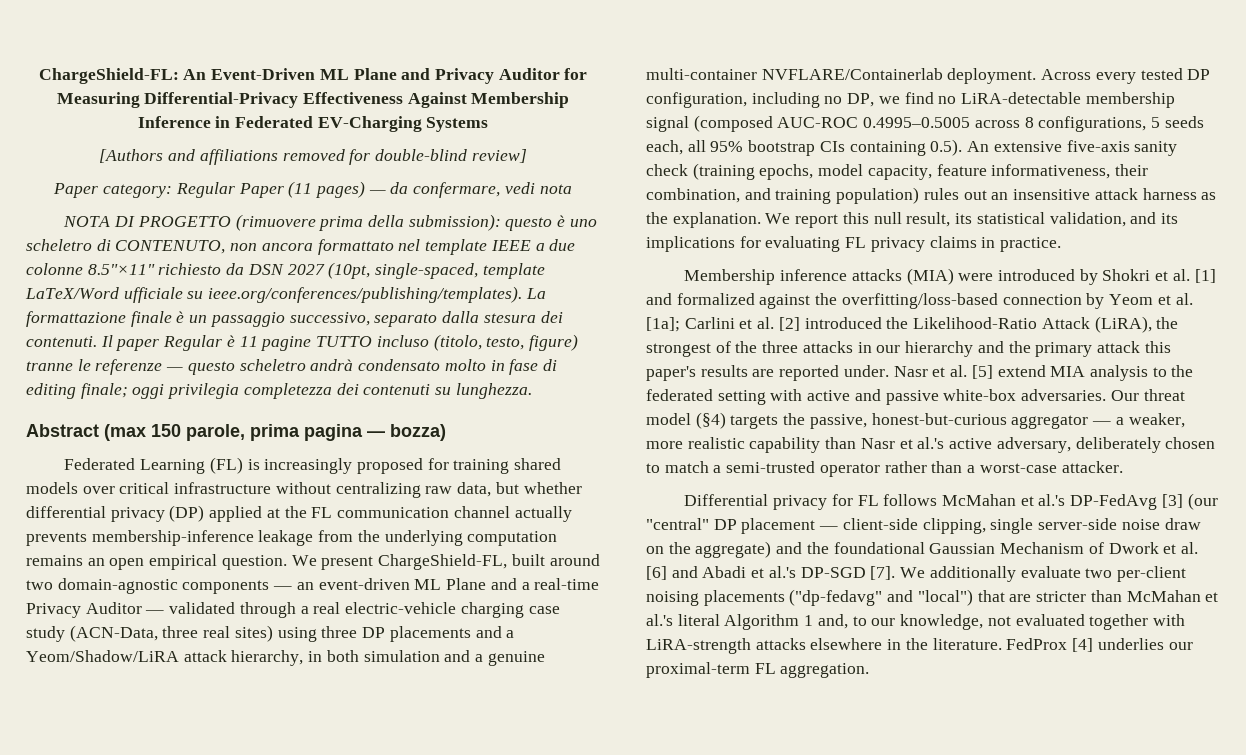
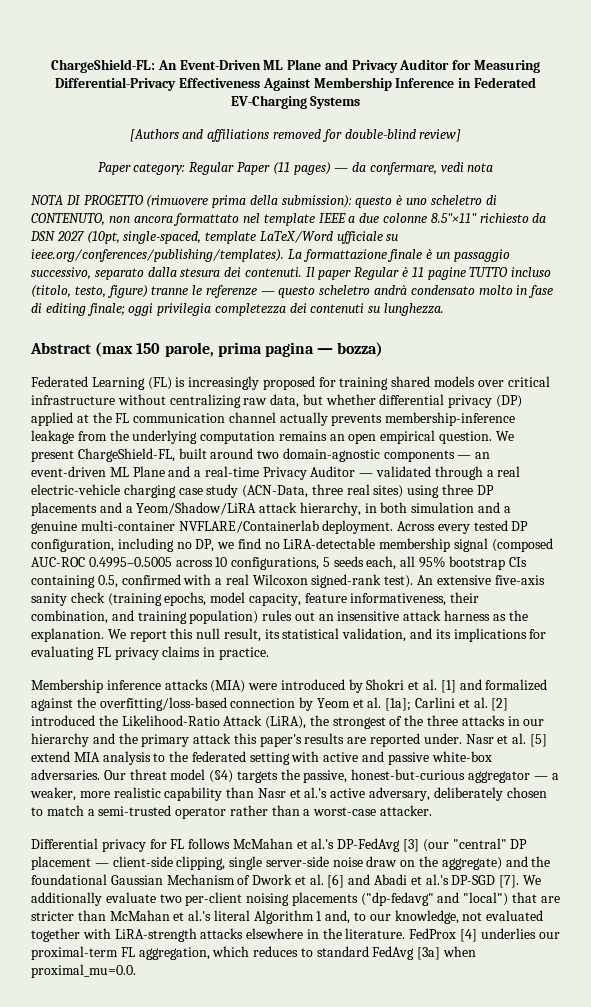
[1024,117,1034,128] 8 -> [215,557,228,567] 10
[930,139,963,156] 0.5). -> [97,574,414,588] 0.5, confirmed with a real Wilcoxon signed-rank test).
[780,663,870,678] aggregation. -> [138,946,477,960] [31,964,136,978] aggregation, which reduces to standard FedAvg [3a] when proximal_mu=0.0.

